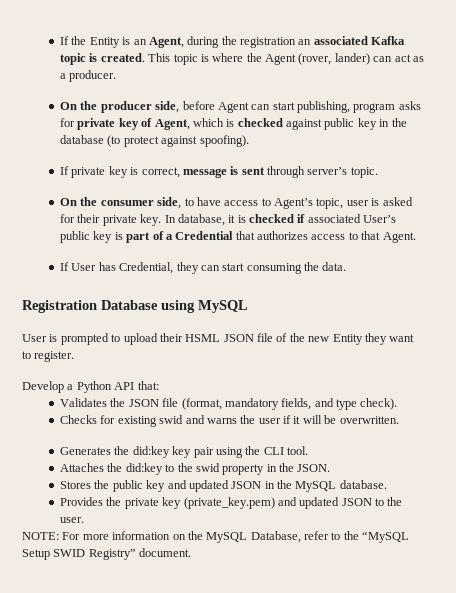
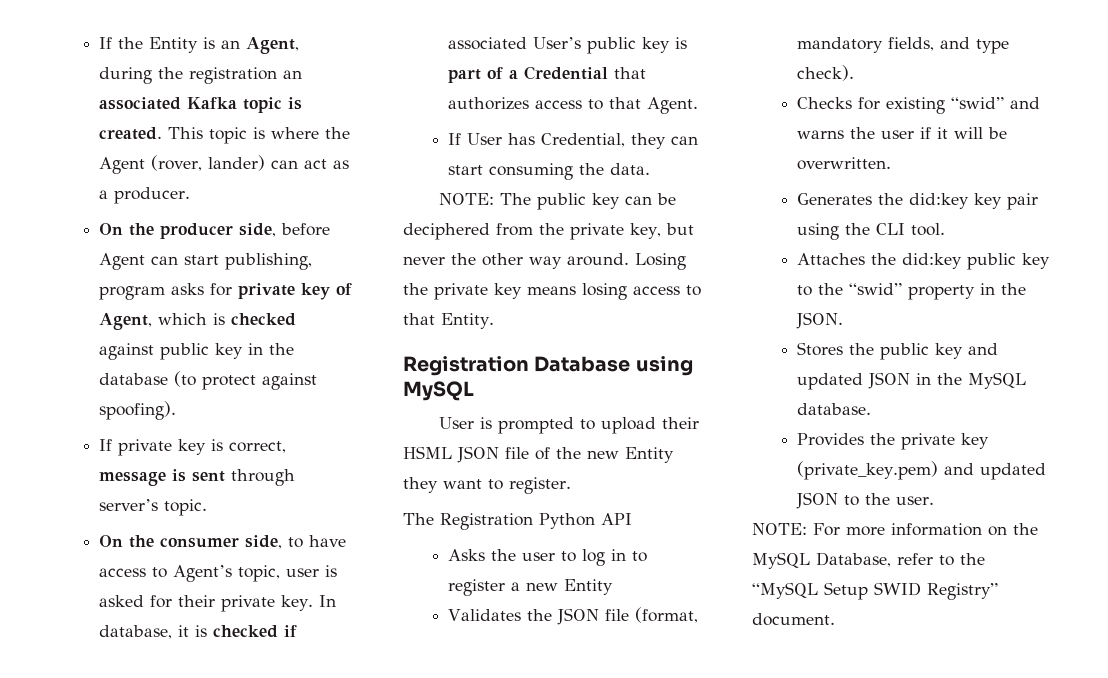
(347, 266) none -> [439,193,677,210] [403,223,694,240] [403,253,686,270] [403,283,701,300] [403,313,494,329] // NOTE: The public key can be deciphered from the private key, but never the other way around. Losing the private key means losing access to that Entity.
[22,381,74,393] Develop a -> [403,513,533,530] The Registration
[137,381,159,390] that: -> [448,549,648,566] [448,579,614,596] // Asks the user to log in to register a new Entity
[159,415,184,424] swid -> [951,97,1005,109] “swid”
[165,463,220,472] to the swid -> [967,253,1051,270] [797,283,903,296] public key to the “swid”

